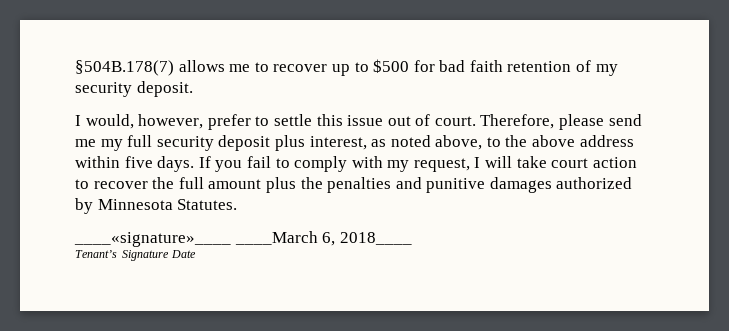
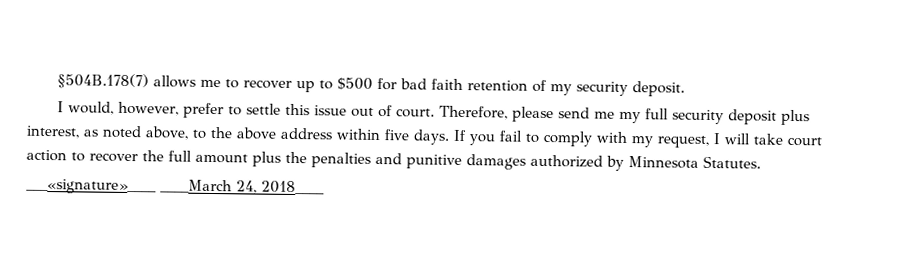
[74,231,412,247] [75,250,197,261] ____«signature»____ ____March 6, 2018____ // Tenant’s Signature Date -> [26,178,325,195] ___«signature»____ ____March 24, 2018____

